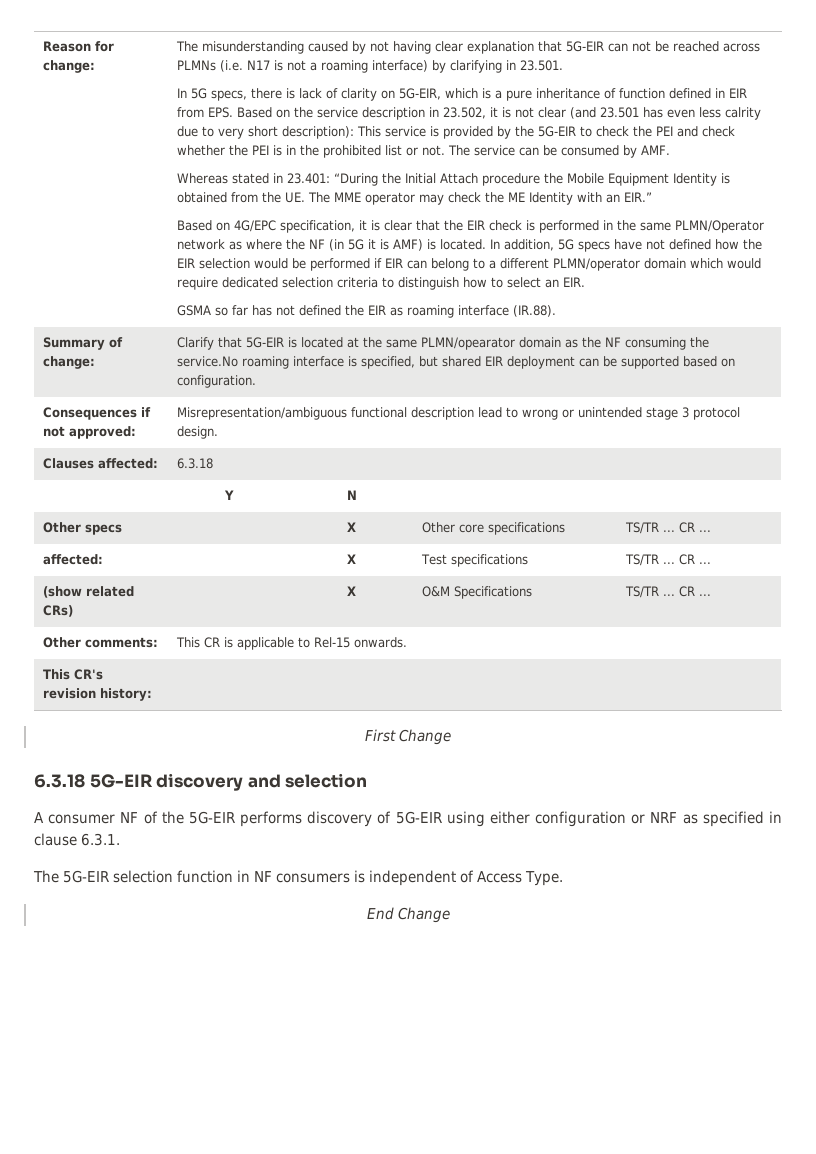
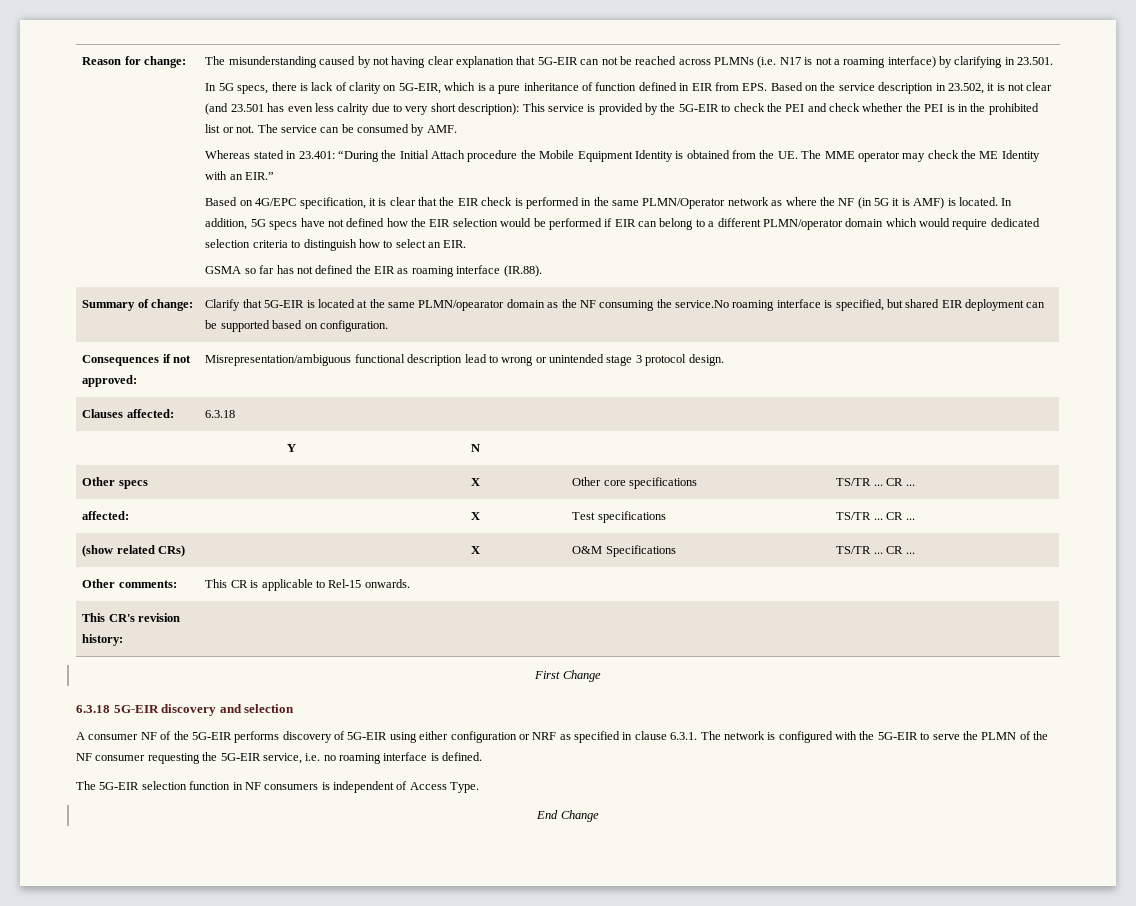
(120, 839) none -> [700,731,1048,743] [76,752,483,764] The network is configured with the 5G-EIR to serve the PLMN of the NF consumer requesting the 5G-EIR service, i.e. no roaming interface is defined.

